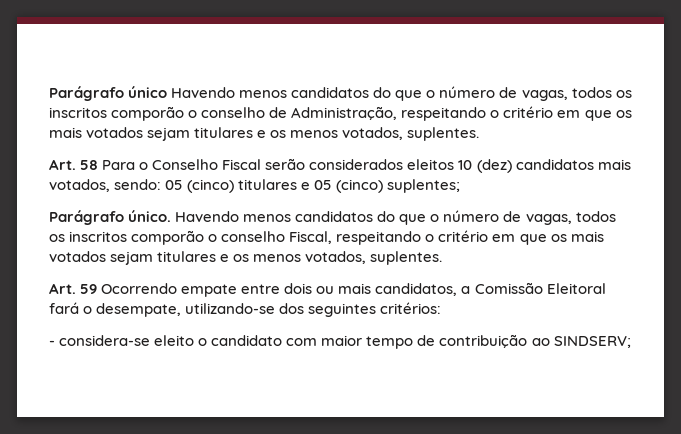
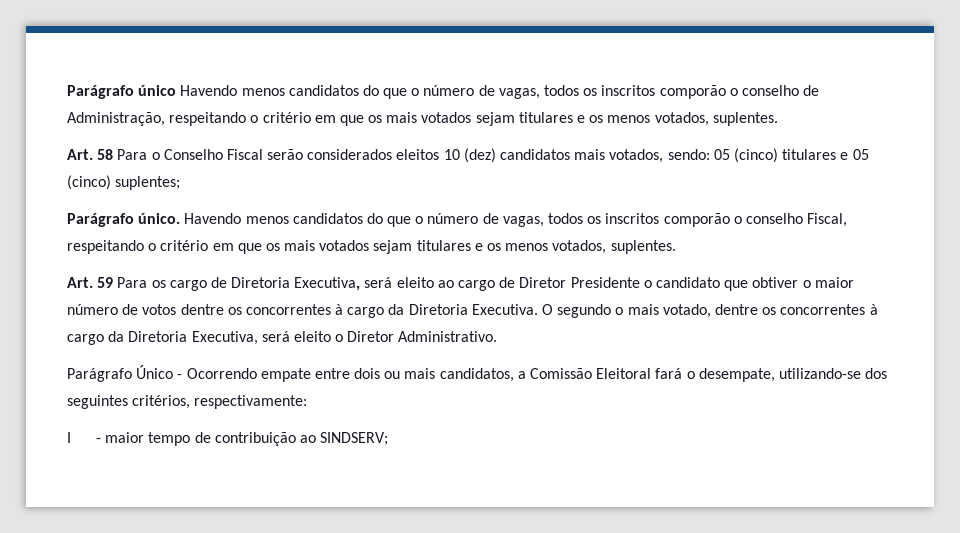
(98, 289) none -> [117,277,854,291] [67,304,878,318] [67,331,498,345] [67,365,183,382] Para os cargo de Diretoria Executiva, será eleito ao cargo de Diretor Presidente o candidato que obtiver o maior número de votos dentre os concorrentes à cargo da Diretoria Executiva. O segundo o mais votado, dentre os concorrentes à cargo da Diretoria Executiva, será eleito o Diretor Administrativo. // Parágrafo Único -
[380,302,442,314] [49,335,318,346] critérios: // - considera-se eleito o candidato com -> [132,395,308,409] [67,432,101,443] critérios, respectivamente: // I -

